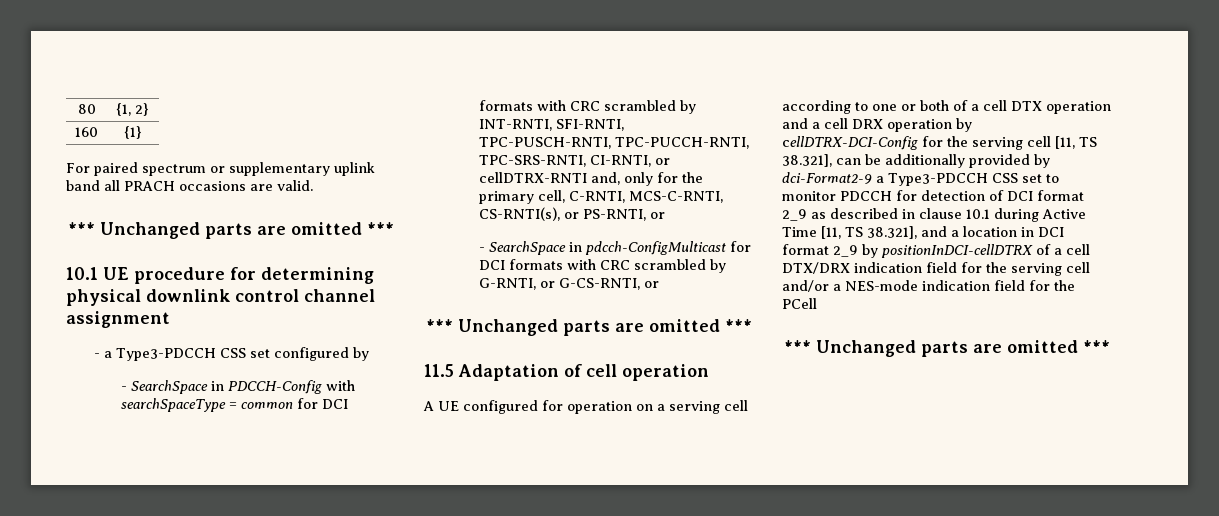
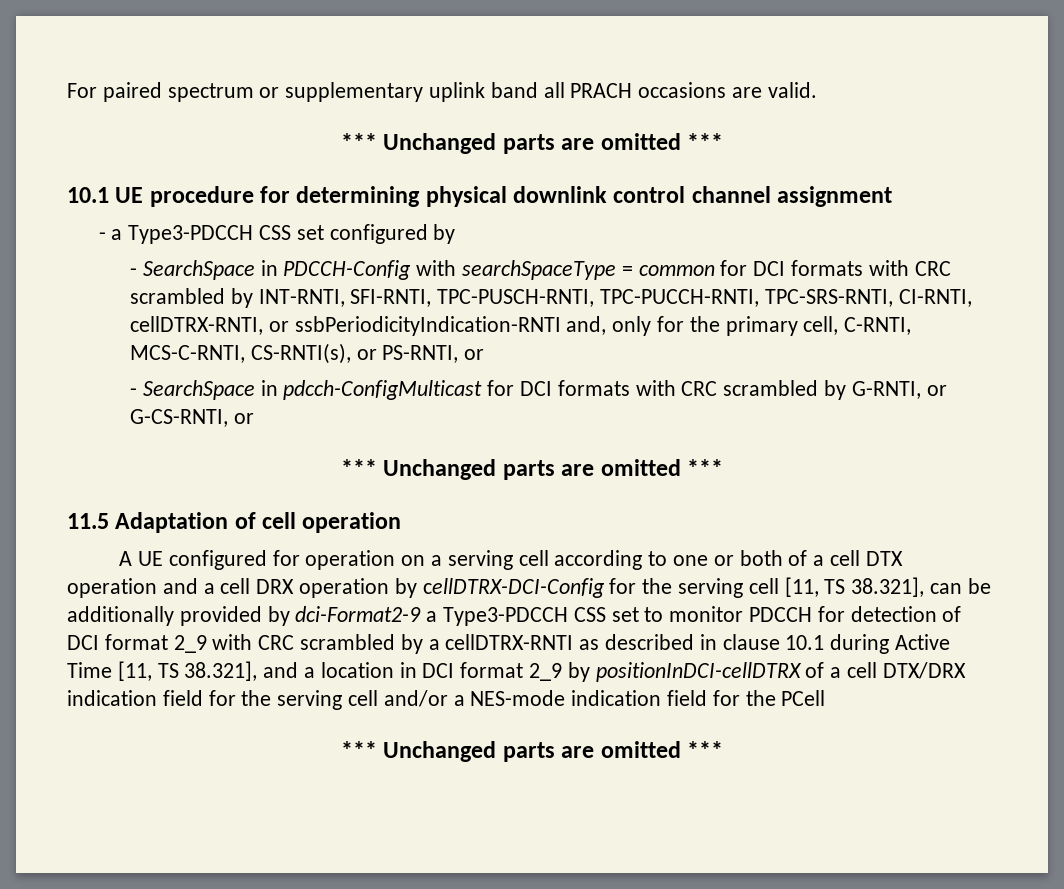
[77,104,96,114] [116,103,149,116] [75,127,98,137] [123,126,142,139] 80 | {1, 2} // 160 | {1} // -> (67, 90) none
[655,158,671,165] [479,172,588,183] or cellDTRX-RNTI -> [130,316,561,336] cellDTRX-RNTI, or ssbPeriodicityIndication-RNTI
(807, 215) none -> [212,634,574,654] with CRC scrambled by a cellDTRX-RNTI

